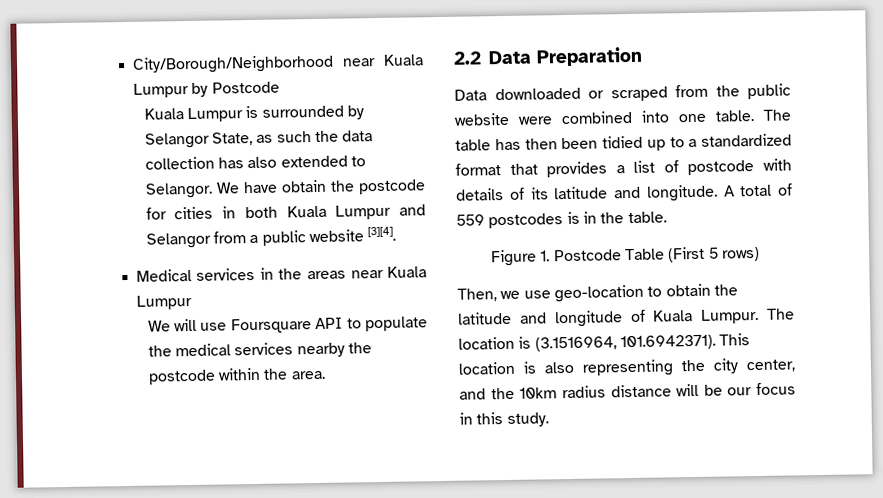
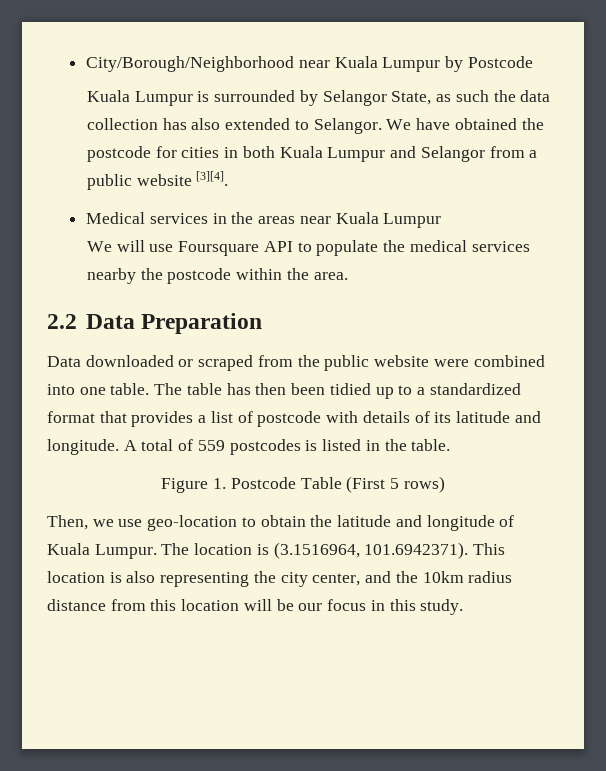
[280,179,327,193] obtain -> [454,118,517,130] obtained
(580, 218) none -> [322,439,362,451] listed
(672, 391) none -> [110,599,240,611] from this location

